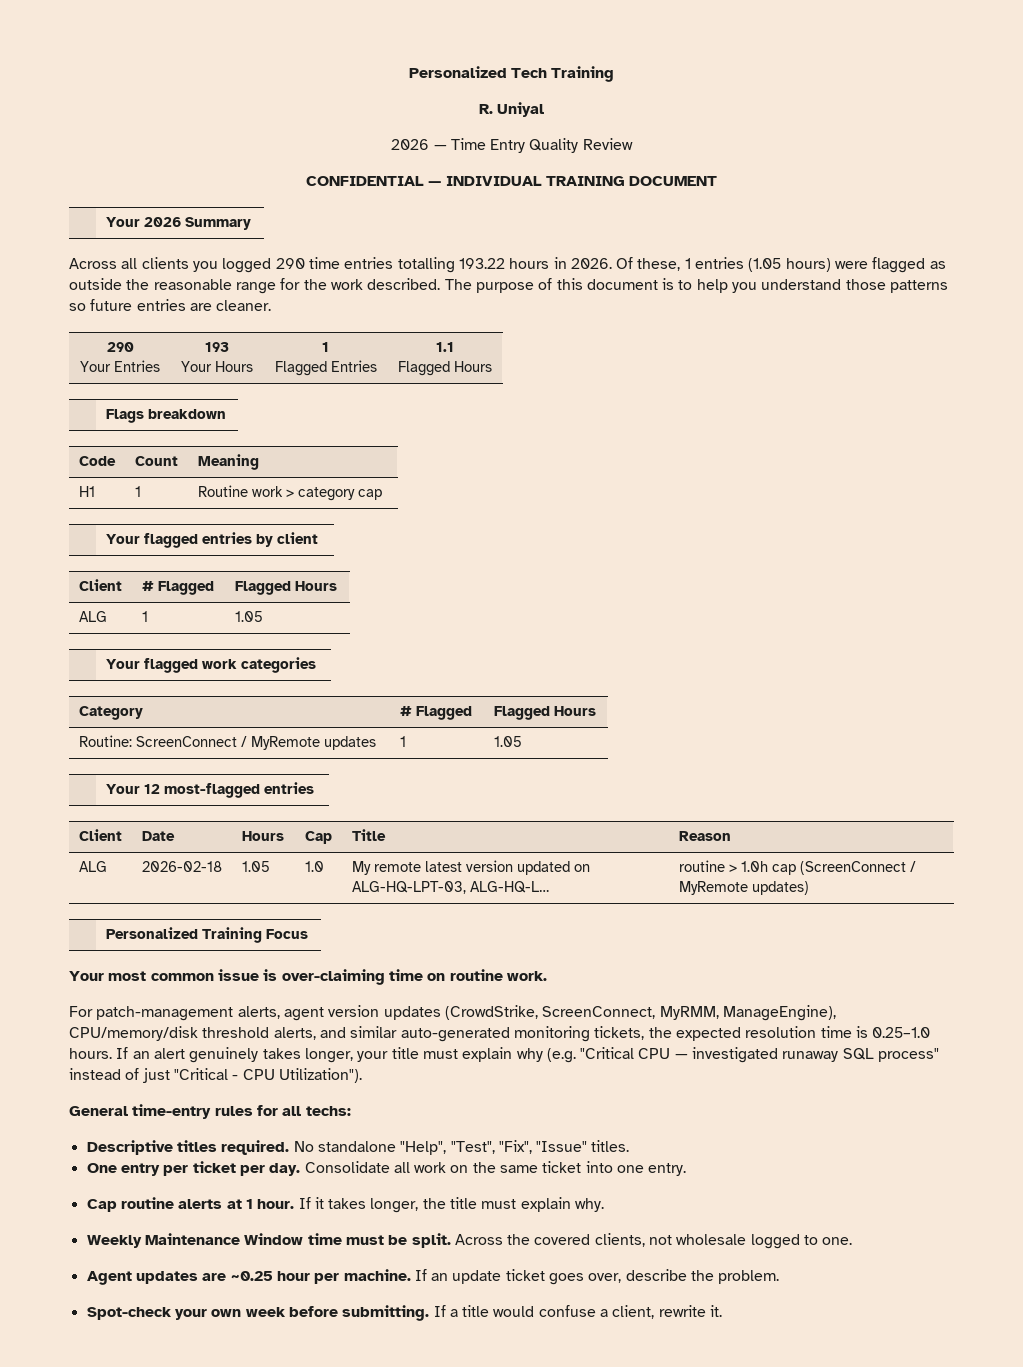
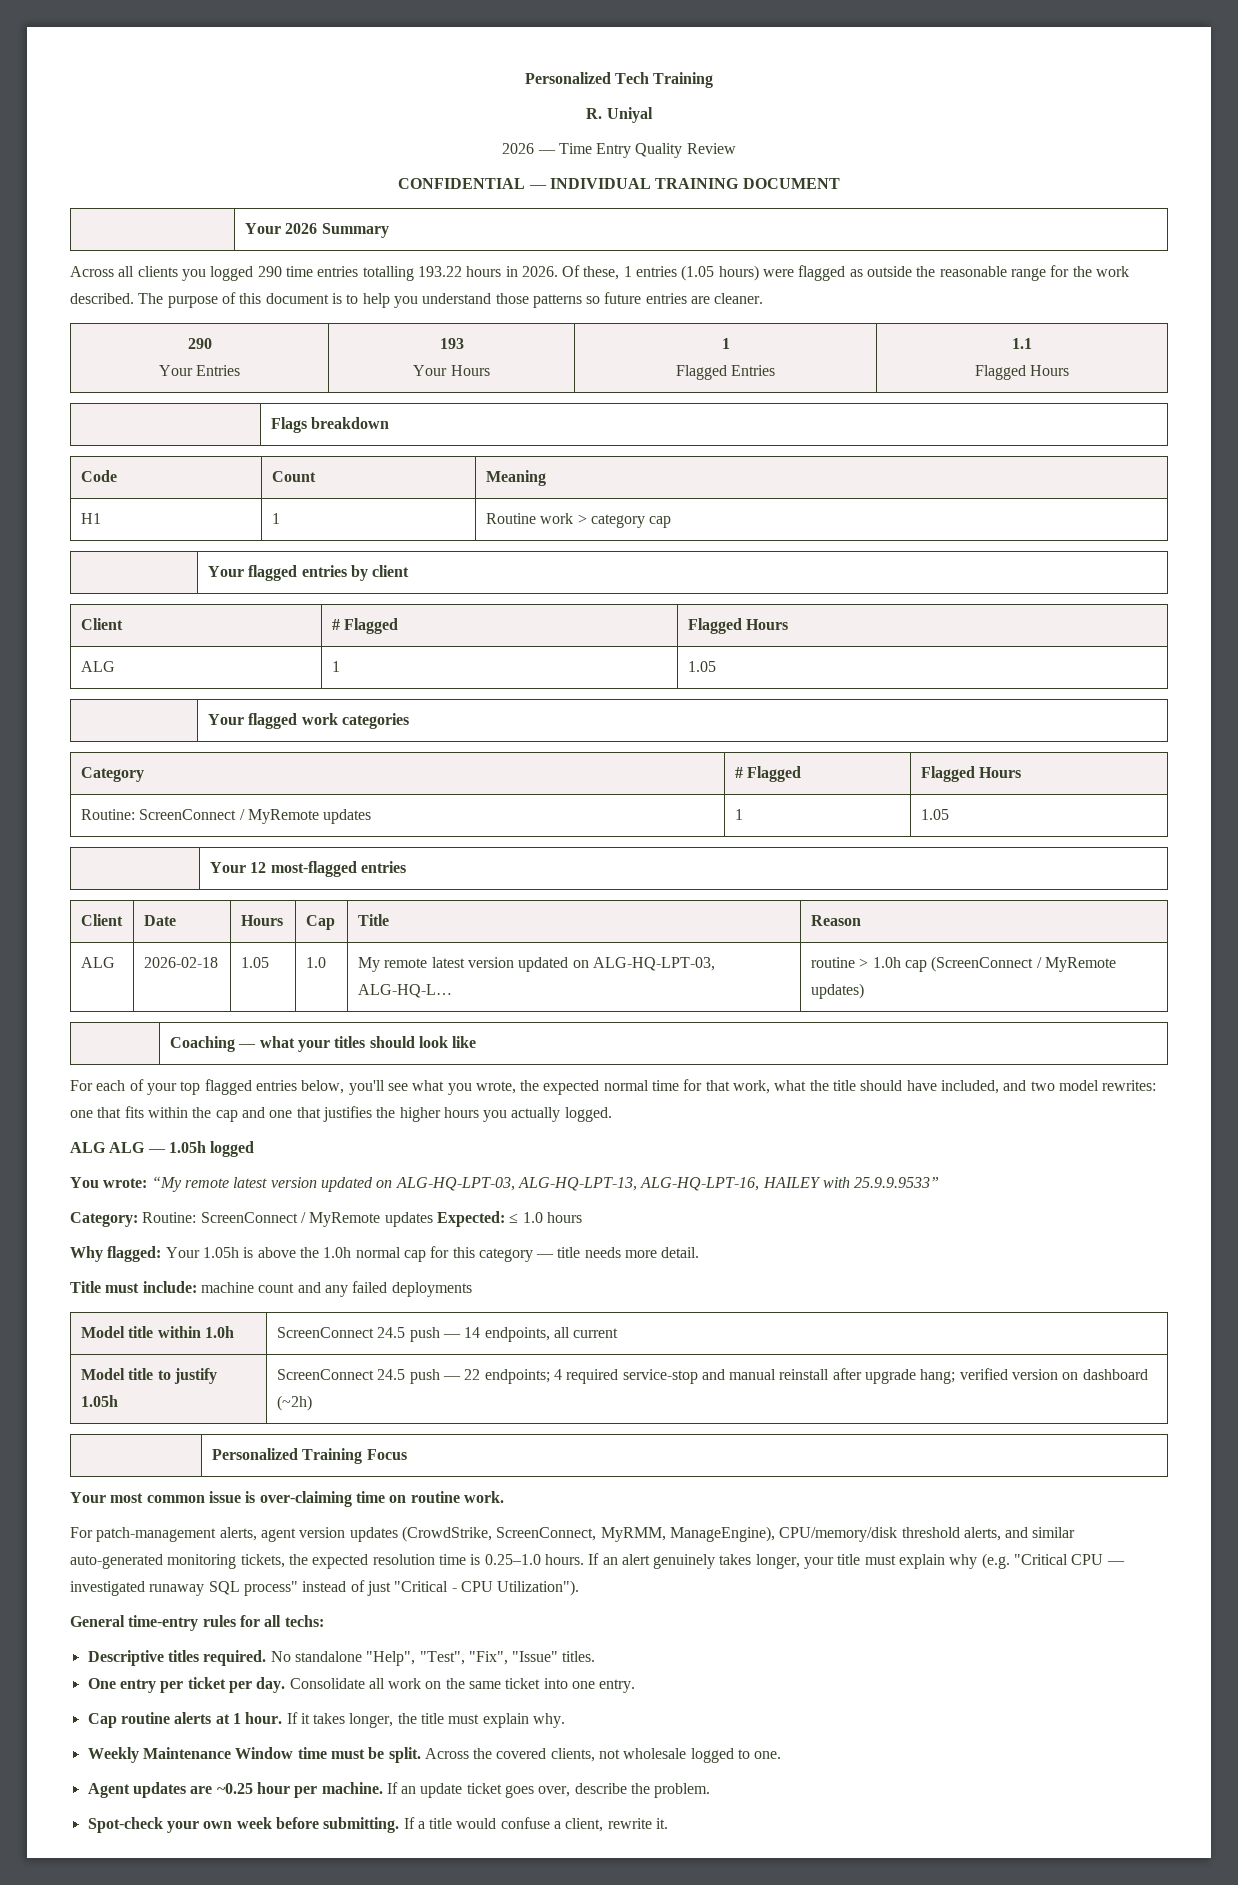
(809, 888) none -> [169,1036,477,1052] [70,1079,1157,1095] [70,1106,612,1122] [70,1141,255,1157] [70,1176,940,1192] [70,1211,582,1227] [70,1246,700,1262] [70,1281,472,1297] [80,1326,234,1338] [276,1327,619,1342] [80,1368,217,1384] [80,1395,118,1407] [276,1368,1148,1384] [276,1395,312,1411] // | Coaching — what your titles should look like // For each of your top flagged entries below, you'll see what you wrote, the expected normal time for that work, what the title should have included, and two model rewrites: one that fits within the cap and one that justifies the higher hours you actually logged. // ALG ALG — 1.05h logged // You wrote: “My remote latest version updated on ALG-HQ-LPT-03, ALG-HQ-LPT-13, ALG-HQ-LPT-16, HAILEY with 25.9.9.9533” // Category: Routine: ScreenConnect / MyRemote updates Expected: ≤ 1.0 hours // Why flagged: Your 1.05h is above the 1.0h normal cap for this category — title needs more detail. // Title must include: machine count and any failed deployments // Model title within 1.0h | ScreenConnect 24.5 push — 14 endpoints, all current // Model title to justify 1.05h | ScreenConnect 24.5 push — 22 endpoints; 4 required service-stop and manual reinstall after upgrade hang; verified version on dashboard (~2h)

